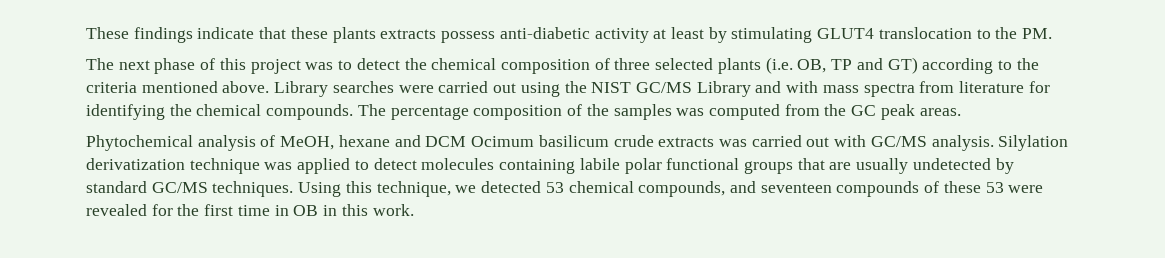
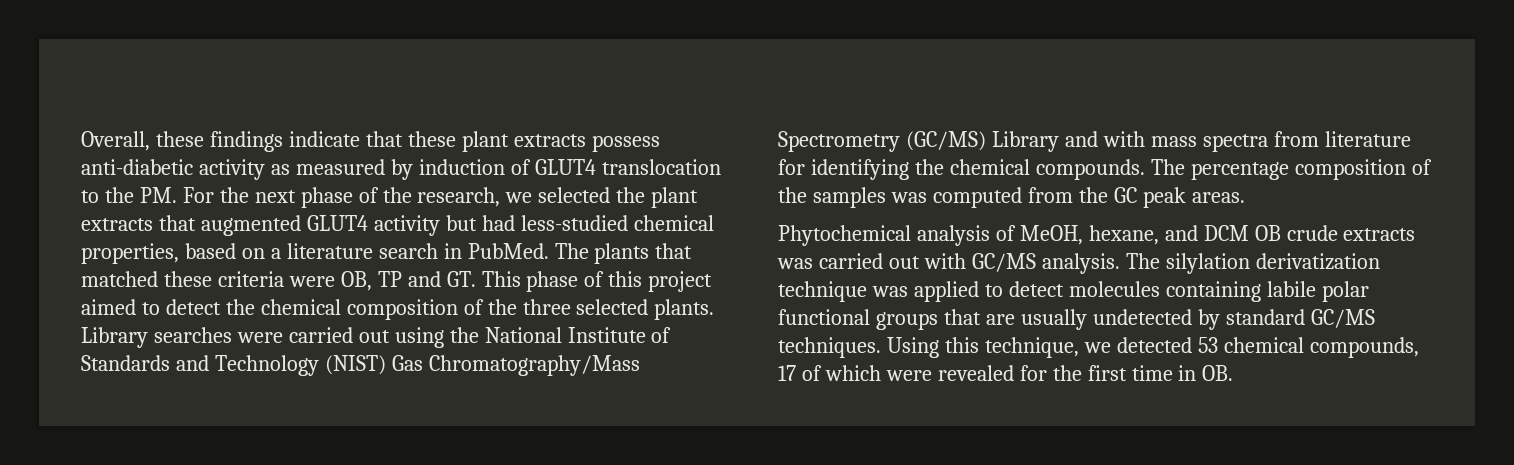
[86,27,129,39] These -> [81,131,204,151] Overall, these
[332,27,376,43] plants -> [461,131,509,152] plant
[653,27,813,43] at least by stimulating -> [270,159,531,180] as measured by induction of
[86,58,150,70] // The next -> [182,187,699,208] [81,215,714,236] [81,243,693,264] [81,271,521,291] For the next phase of the research, we selected the plant extracts that augmented GLUT4 activity but had less-studied chemical properties, based on a literature search in PubMed. The plants that matched these criteria were OB, TP and GT. This
[305,62,334,70] was -> [81,299,136,315] aimed
(610, 64) none -> [487,299,517,315] the
[717,57,1039,74] [86,81,270,93] plants (i.e. OB, TP and GT) according to the criteria mentioned above. -> [654,299,715,320] plants.
[591,82,692,93] NIST GC/MS -> [484,327,672,343] [81,355,640,376] [778,131,986,152] National Institute of Standards and Technology (NIST) Gas Chromatography/Mass Spectrometry (GC/MS)
[338,135,390,147] hexane -> [1088,225,1159,245] hexane,
[471,135,609,147] Ocimum basilicum -> [1254,225,1281,241] OB
[998,135,1069,151] Silylation -> [1125,253,1250,274] The silylation
[729,181,1004,197] and seventeen compounds of these 53 -> [778,365,881,381] 17 of which
[293,204,414,216] OB in this work. -> [1202,365,1234,381] OB.

